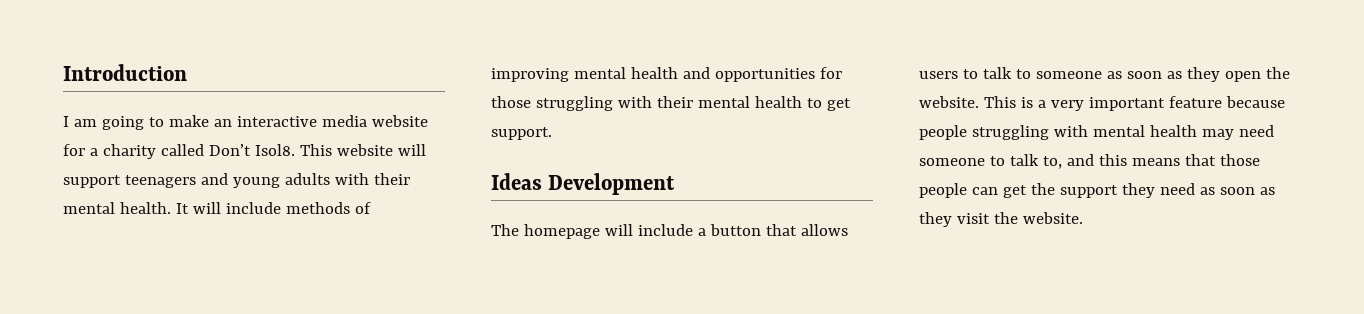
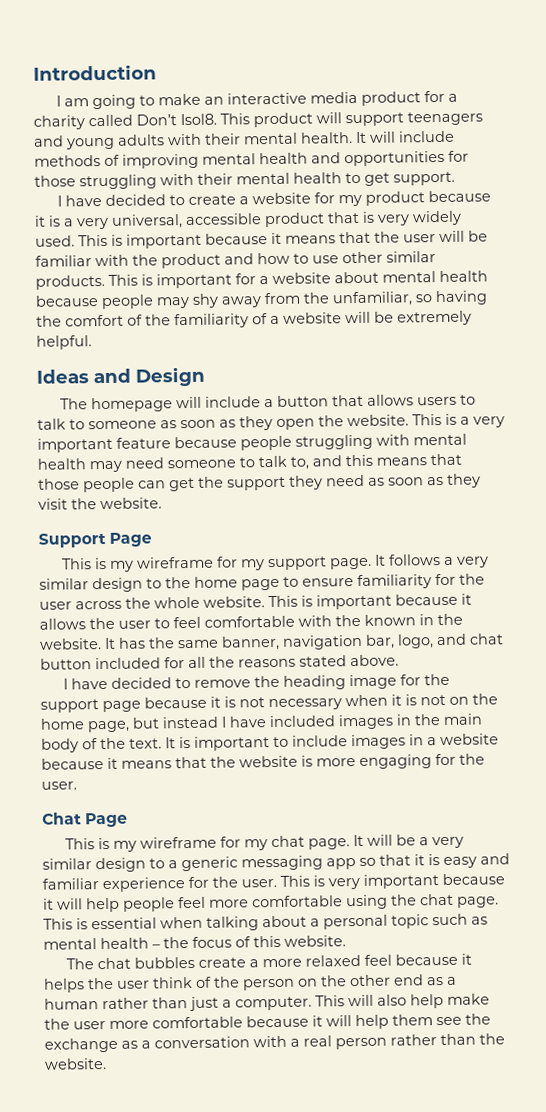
[371,115,428,127] website -> [360,91,421,106] product
[336,144,393,156] website -> [253,112,313,128] product
(552, 133) none -> [56,190,491,207] [34,210,462,230] [35,230,488,249] [35,251,436,269] [35,270,488,290] [35,290,488,310] [36,310,472,329] [36,335,92,350] // I have decided to create a website for my product because it is a very universal, accessible product that is very widely used. This is important because it means that the user will be familiar with the product and how to use other similar products. This is important for a website about mental health because people may shy away from the unfamiliar, so having the comfort of the familiarity of a website will be extremely helpful.
[548,173,676,195] Development -> [93,366,205,387] and Design
(1083, 218) none -> [38,532,153,548] [61,554,489,572] [39,573,485,593] [39,593,472,610] [39,613,463,630] [39,633,504,651] [40,654,399,670] [62,673,450,690] [40,693,498,713] [40,713,483,733] [41,733,499,753] [41,753,485,770] [41,781,77,790] [42,812,129,828] [64,834,464,852] [42,853,510,873] [42,873,505,893] [43,893,499,913] [43,913,488,931] [43,935,346,950] [65,953,472,970] [44,974,457,993] [44,993,490,1012] [44,1013,491,1030] [44,1033,505,1053] [44,1058,107,1070] // Support Page // This is my wireframe for my support page. It follows a very similar design to the home page to ensure familiarity for the user across the whole website. This is important because it allows the user to feel comfortable with the known in the website. It has the same banner, navigation bar, logo, and chat button included for all the reasons stated above. // I have decided to remove the heading image for the support page because it is not necessary when it is not on the home page, but instead I have included images in the main body of the text. It is important to include images in a website because it means that the website is more engaging for the user. // Chat Page // This is my wireframe for my chat page. It will be a very similar design to a generic messaging app so that it is easy and familiar experience for the user. This is very important because it will help people feel more comfortable using the chat page. This is essential when talking about a personal topic such as mental health – the focus of this website. // The chat bubbles create a more relaxed feel because it helps the user think of the person on the other end as a human rather than just a computer. This will also help make the user more comfortable because it will help them see the exchange as a conversation with a real person rather than the website.

